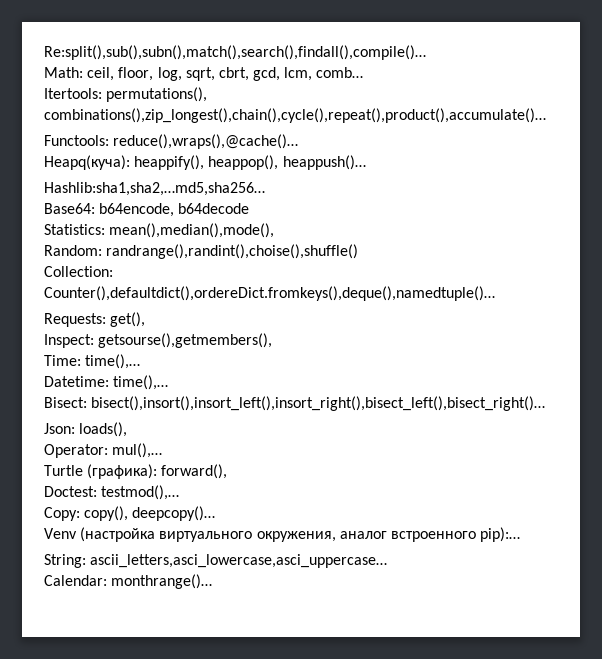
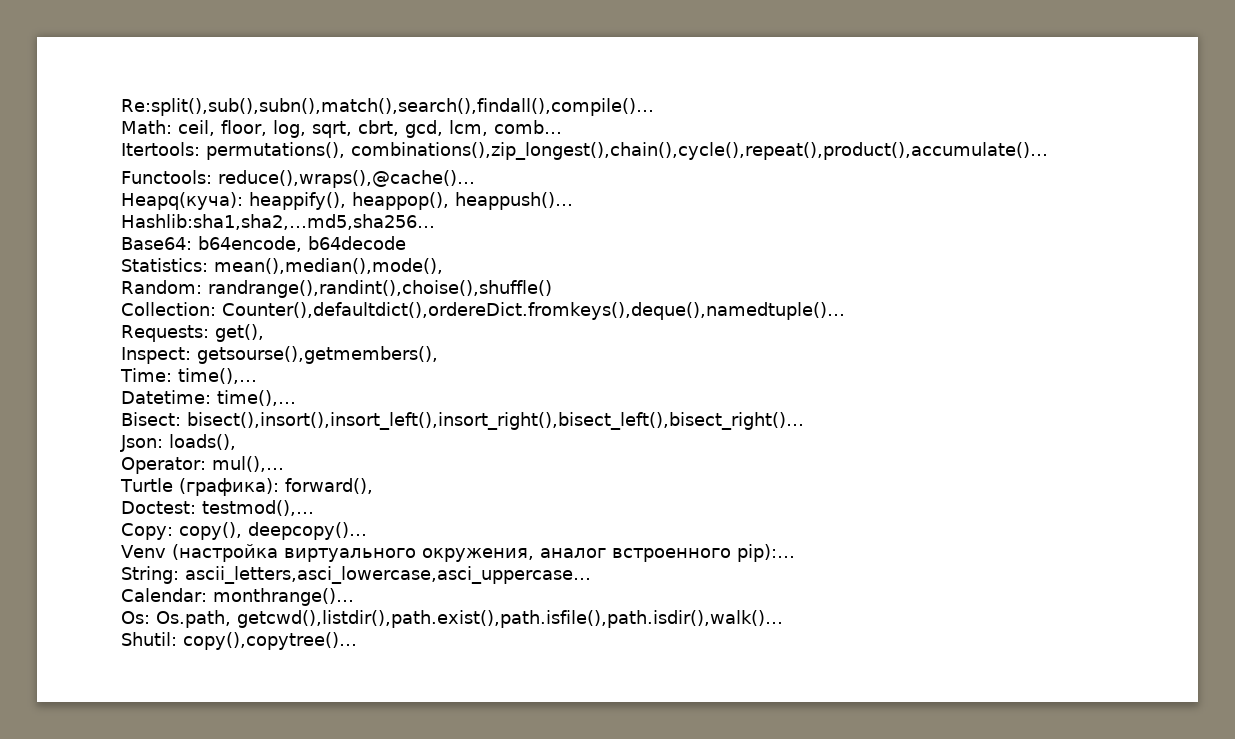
(213, 581) none -> [121,610,783,628] [121,632,357,650] // Os: Os.path, getcwd(),listdir(),path.exist(),path.isfile(),path.isdir(),walk()… // Shutil: copy(),copytree()…

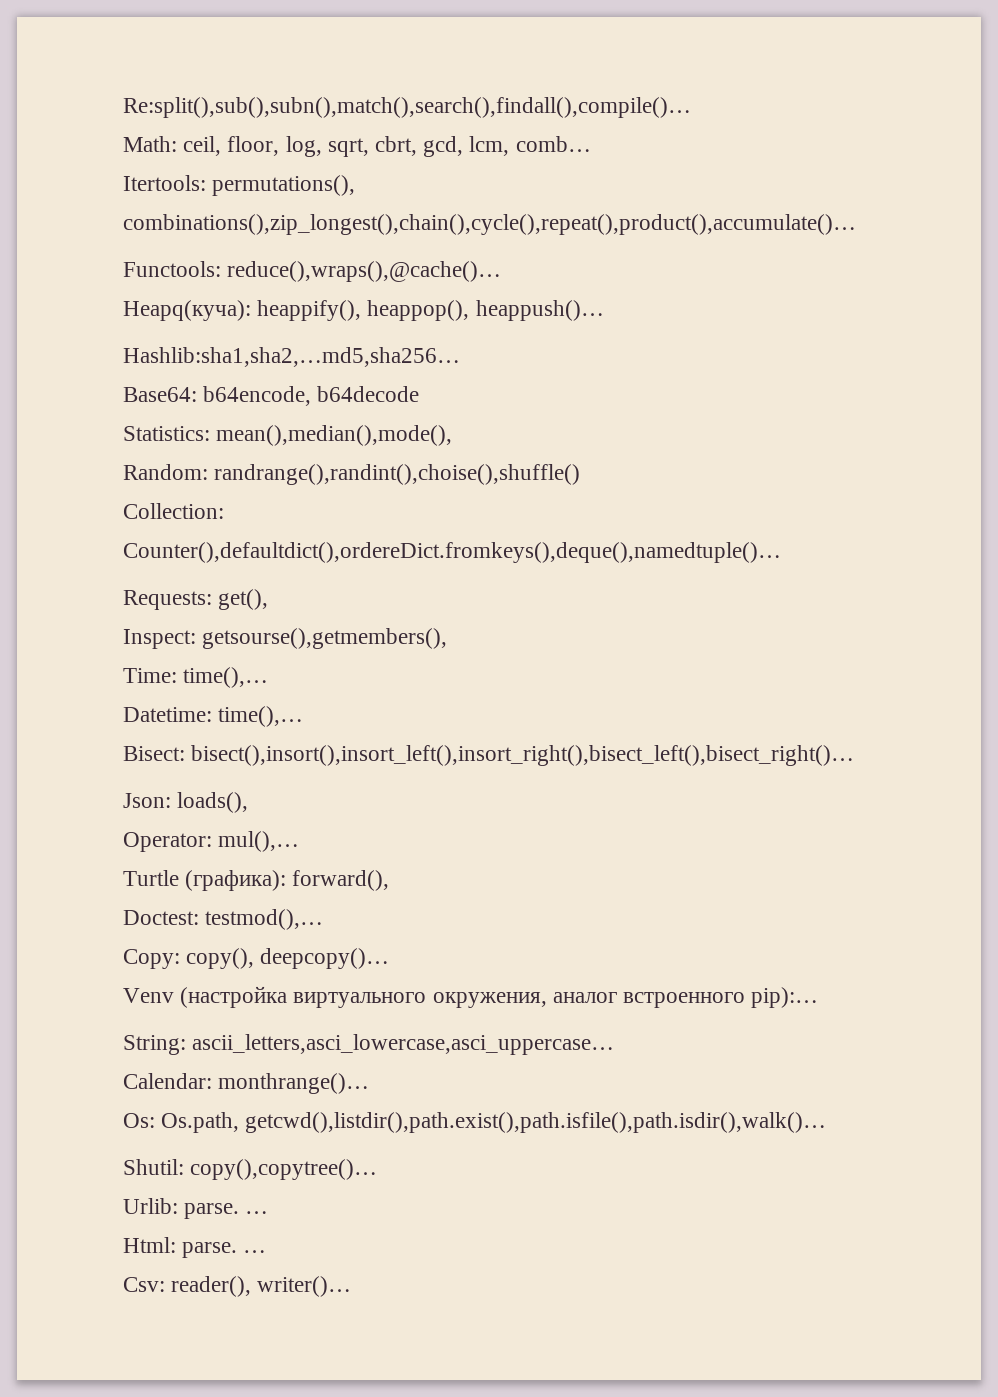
(357, 641) none -> [123,1198,269,1219] [123,1237,267,1258] [123,1276,352,1297] // Urlib: parse. … // Html: parse. … // Csv: reader(), writer()…

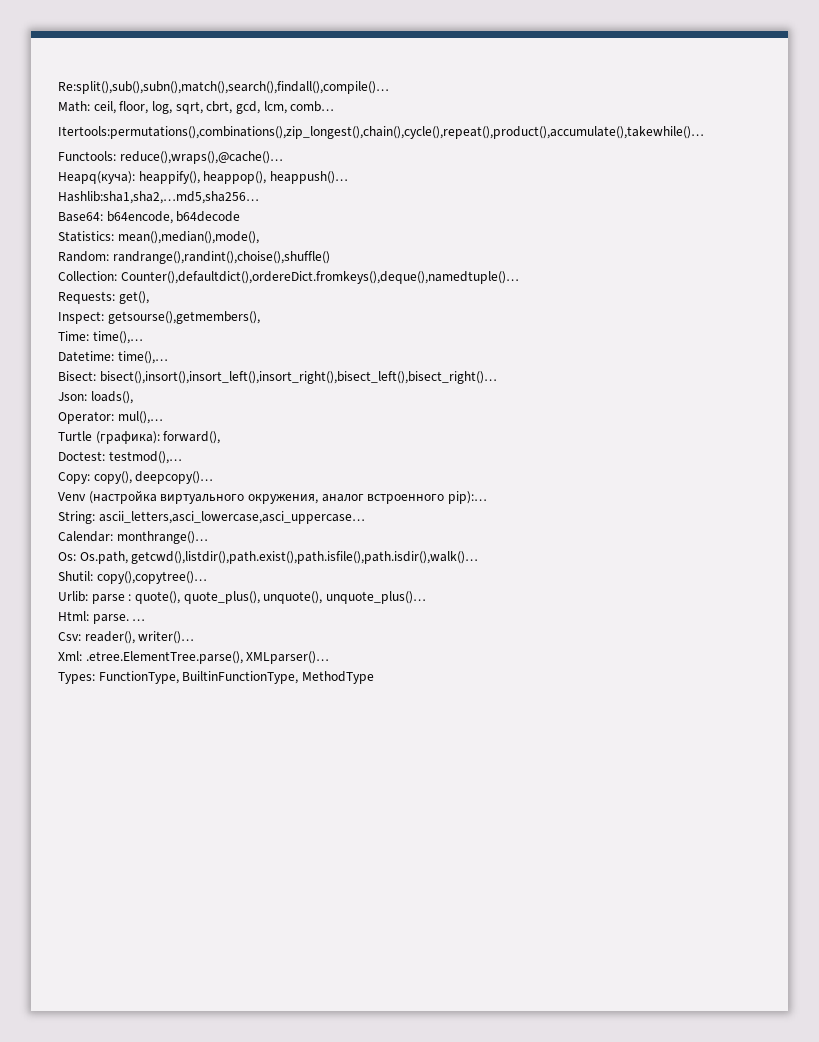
[123,175,356,196] [123,214,856,235] Itertools: permutations(), combinations(),zip_longest(),chain(),cycle(),repeat(),product(),accumulate()… -> [58,126,704,139] Itertools:permutations(),combinations(),zip_longest(),chain(),cycle(),repeat(),product(),accumulate(),takewhile()…
[184,1203,269,1219] parse. … -> [91,591,426,604] parse : quote(), quote_plus(), unquote(), unquote_plus()…
(352, 1286) none -> [58,651,330,664] [58,671,374,684] // Xml: .etree.ElementTree.parse(), XMLparser()… // Types: FunctionType, BuiltinFunctionType, MethodType

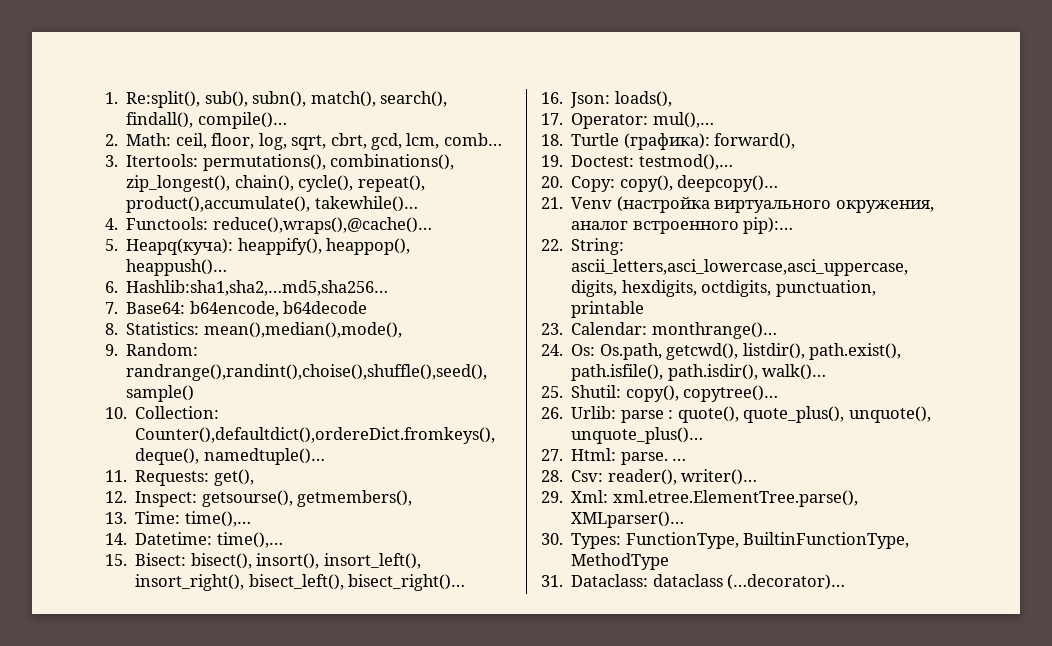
[58,81,389,94] Re:split(),sub(),subn(),match(),search(),findall(),compile()… // -> [105,91,448,108] [126,112,287,129] [105,134,118,146] 1. Re:split(), sub(), subn(), match(), search(), findall(), compile()… // 2.
[58,126,704,139] Itertools:permutations(),combinations(),zip_longest(),chain(),cycle(),repeat(),product(),accumulate(),takewhile()… // -> [105,154,455,171] [126,175,425,192] [126,196,418,213] [105,218,118,230] 3. Itertools: permutations(), combinations(), zip_longest(), chain(), cycle(), repeat(), product(),accumulate(), takewhile()… // 4.
(283, 157) none -> [105,239,118,251] 5.
(348, 177) none -> [105,281,118,293] 6.
(259, 197) none -> [105,302,118,314] 7.
(241, 216) none -> [105,323,118,335] 8.
[58,251,330,264] [58,271,519,284] [58,291,149,304] [58,311,260,324] Random: randrange(),randint(),choise(),shuffle() // Collection: Counter(),defaultdict(),ordereDict.fromkeys(),deque(),namedtuple()… // Requests: get(), // Inspect: getsourse(),getmembers(), // -> [105,343,199,356] [126,364,488,381] [126,385,195,402] [105,406,220,419] [135,427,496,444] [135,448,325,465] [105,469,254,486] [105,490,413,507] [105,512,127,524] 9. Random: randrange(),randint(),choise(),shuffle(),seed(), sample() // 10. Collection: Counter(),defaultdict(),ordereDict.fromkeys(), deque(), namedtuple()… // 11. Requests: get(), // 12. Inspect: getsourse(), getmembers(), // 13.
(143, 337) none -> [105,533,127,545] 14.
[58,371,497,384] Bisect: bisect(),insort(),insort_left(),insort_right(),bisect_left(),bisect_right()… // -> [105,553,421,569] [135,574,466,591] [541,92,563,104] 15. Bisect: bisect(), insort(), insort_left(), insort_right(), bisect_left(), bisect_right()… // 16.
(133, 397) none -> [541,113,563,125] 17.
(163, 417) none -> [541,134,563,146] 18.
(221, 437) none -> [541,155,563,167] 19.
(182, 457) none -> [541,176,563,188] 20.
(214, 477) none -> [541,197,563,209] 21.
[58,511,365,524] String: ascii_letters,asci_lowercase,asci_uppercase… // -> [541,238,625,255] [571,259,909,276] [571,280,876,297] [571,301,645,318] [541,323,563,335] 22. String: ascii_letters,asci_lowercase,asci_uppercase, digits, hexdigits, octdigits, punctuation, printable // 23.
(208, 537) none -> [541,344,563,356] 24.
[131,551,479,564] [58,571,207,584] getcwd(),listdir(),path.exist(),path.isfile(),path.isdir(),walk()… // Shutil: copy(),copytree()… // -> [666,343,902,360] [571,364,827,381] [541,385,779,402] [541,407,563,419] getcwd(), listdir(), path.exist(), path.isfile(), path.isdir(), walk()… // 25. Shutil: copy(), copytree()… // 26.
(426, 597) none -> [541,449,563,461] 27.
(146, 620) none -> [541,470,563,482] 28.
[58,651,243,664] Xml: .etree.ElementTree.parse(), -> [541,490,858,507] 29. Xml: xml.etree.ElementTree.parse(),
(330, 657) none -> [541,533,563,545] 30.
(374, 677) none -> [541,574,846,590] // 31. Dataclass: dataclass (…decorator)…

